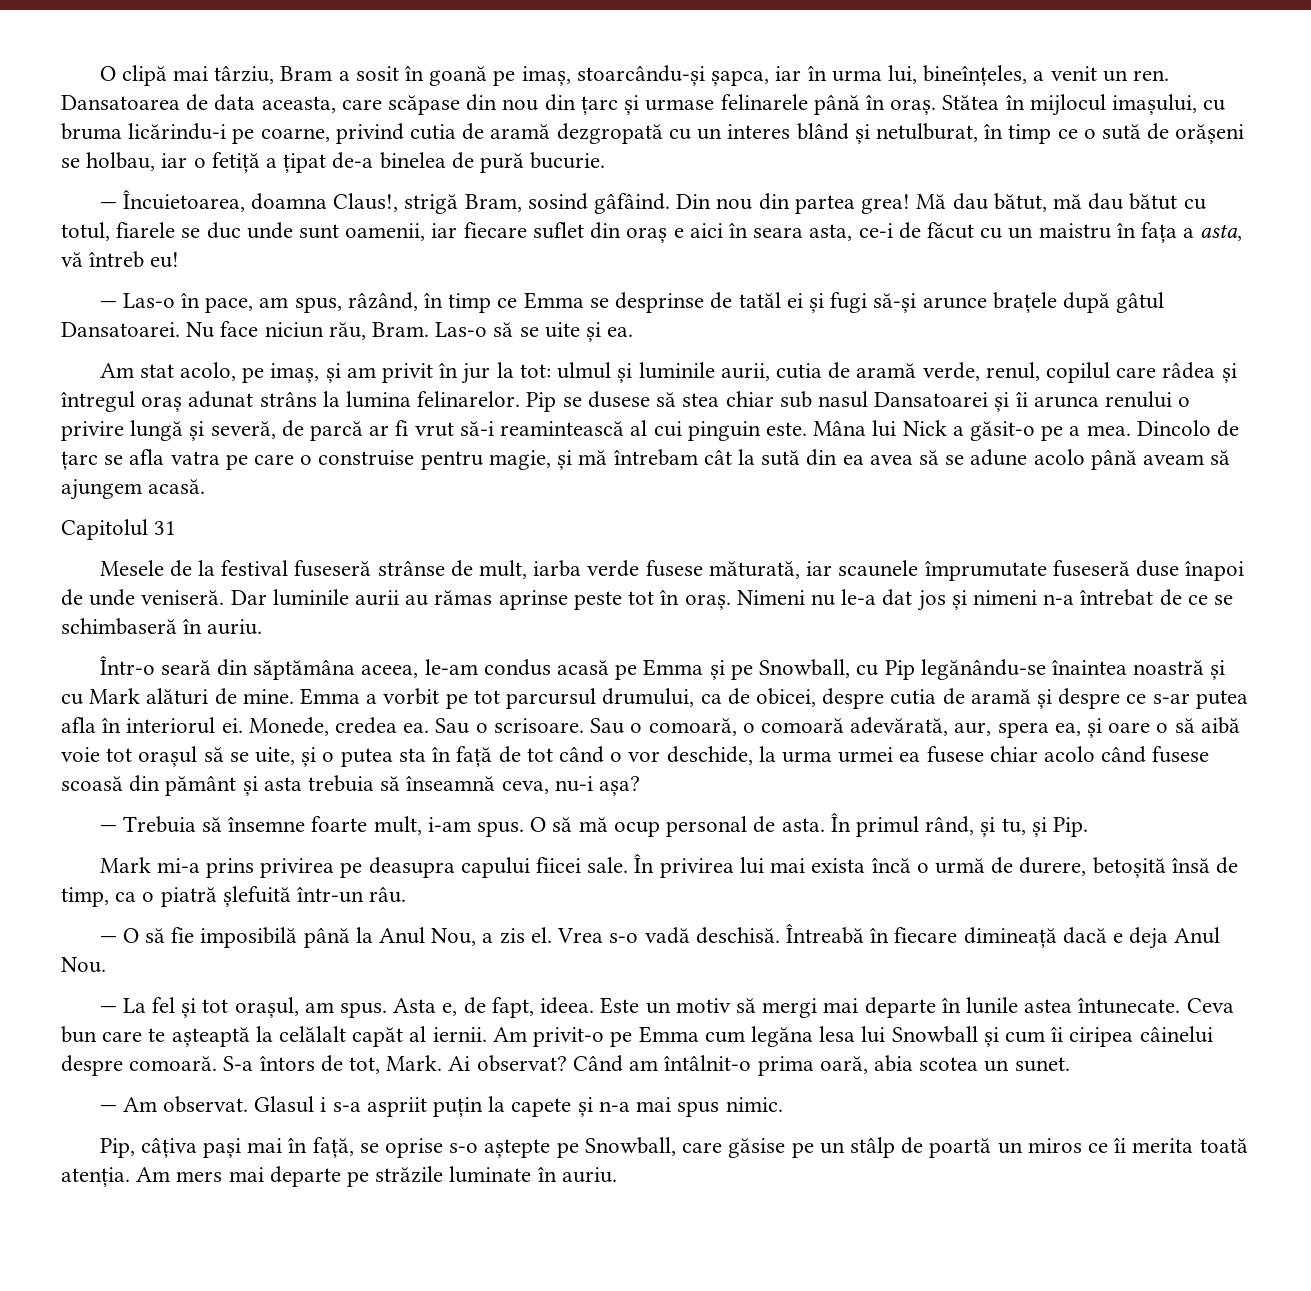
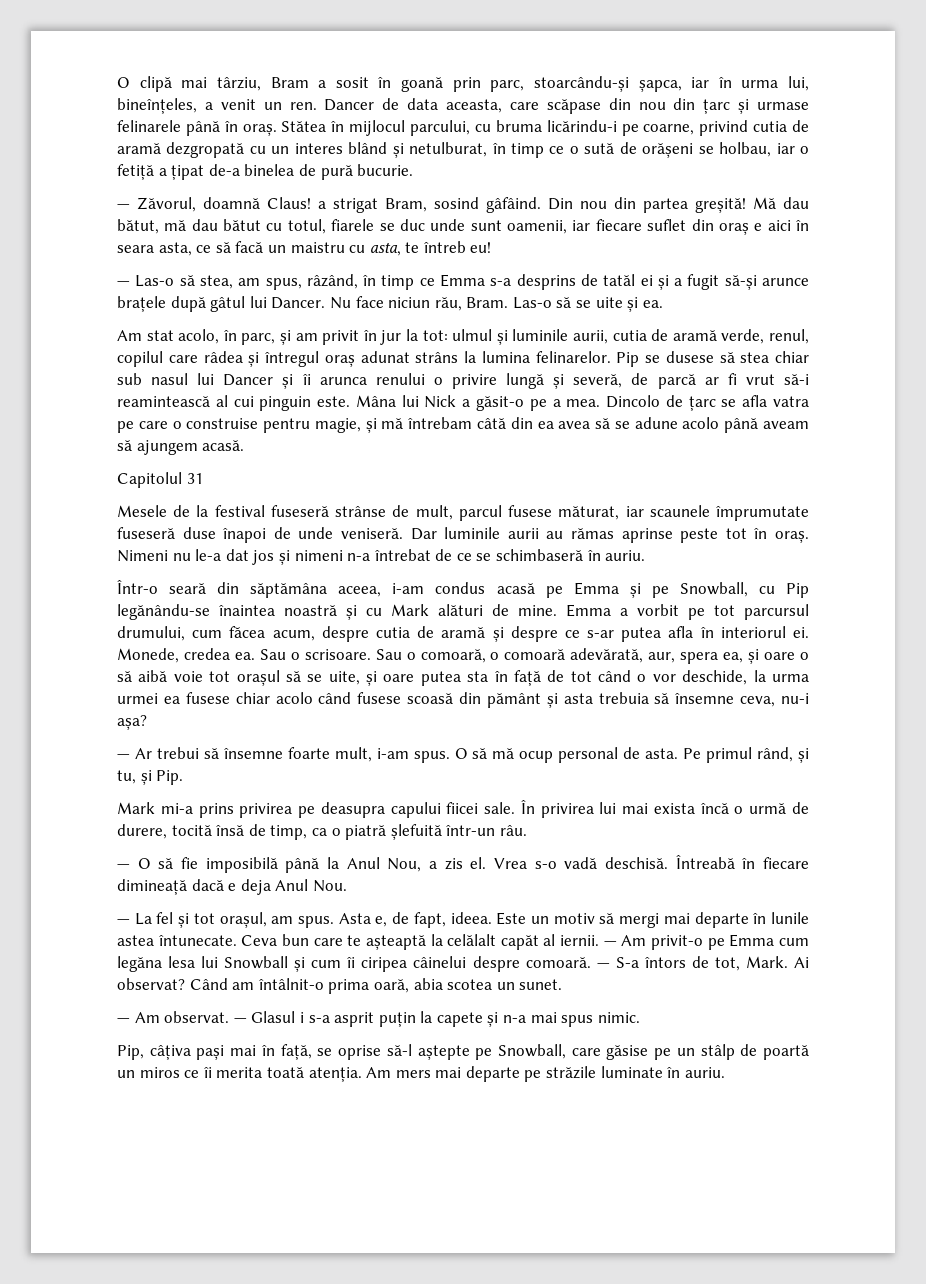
[493,66,571,86] pe imaș, -> [452,77,525,92] prin parc,
[61,95,180,110] Dansatoarea -> [324,99,375,111] Dancer
[1111,94,1197,115] imașului, -> [410,120,471,136] parcului,
[122,190,459,214] Încuietoarea, doamna Claus!, strigă -> [137,197,378,213] Zăvorul, doamnă Claus! a strigat
[861,194,911,214] grea! -> [695,198,746,213] greșită!
[858,222,1243,243] [61,252,83,267] ce-i de făcut cu un maistru în fața a asta, vă -> [196,241,420,256] ce să facă un maistru cu asta, te
[180,292,254,313] în pace, -> [179,275,233,289] să stea,
[589,292,705,313] se desprinse -> [490,274,576,290] s-a desprins
[830,292,868,313] fugi -> [674,274,720,290] a fugit
[61,322,180,337] Dansatoarei. -> [249,296,326,309] lui Dancer.
[242,363,320,383] pe imaș, -> [223,330,276,345] în parc,
[874,392,989,407] Dansatoarei -> [197,373,274,386] lui Dancer
[703,449,801,466] cât la sută -> [476,418,506,429] câtă
[533,560,800,579] iarba verde fusese măturată, -> [458,505,620,521] parcul fusese măturat,
[424,659,478,675] le-am -> [392,583,425,594] i-am
[700,688,816,707] ca de obicei, -> [192,626,315,641] cum făcea acum,
[322,752,335,762] o -> [383,674,415,682] oare
[405,775,496,791] înseamnă -> [675,693,735,704] însemne
[122,816,196,833] Trebuia -> [134,747,199,759] Ar trebui
[830,813,851,832] În -> [683,748,702,759] Pe
[1092,857,1166,878] betoșită -> [171,825,212,836] tocită
(487, 1034) none -> [603,941,617,946] —
(218, 1063) none -> [596,963,610,968] —
(249, 1104) none -> [233,1018,247,1023] —
[366,1097,427,1117] aspriit -> [334,1012,375,1027] asprit
[449,1143,479,1153] s-o -> [386,1044,412,1056] să-l

